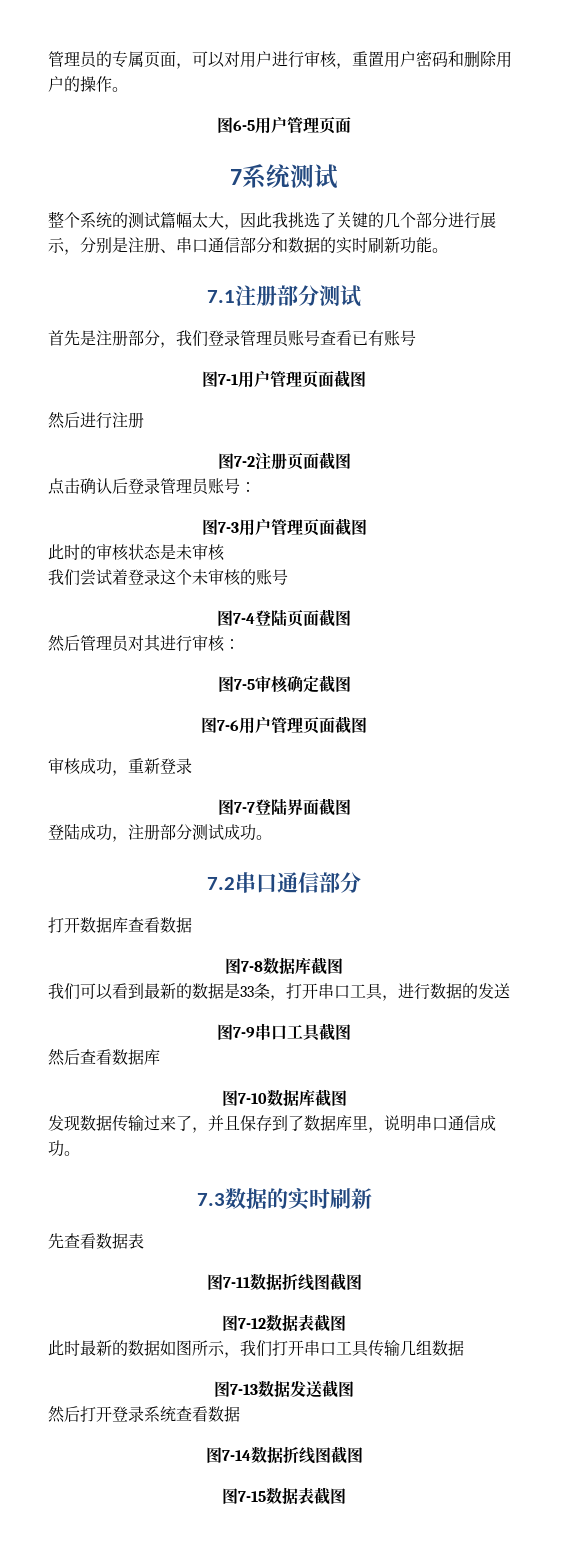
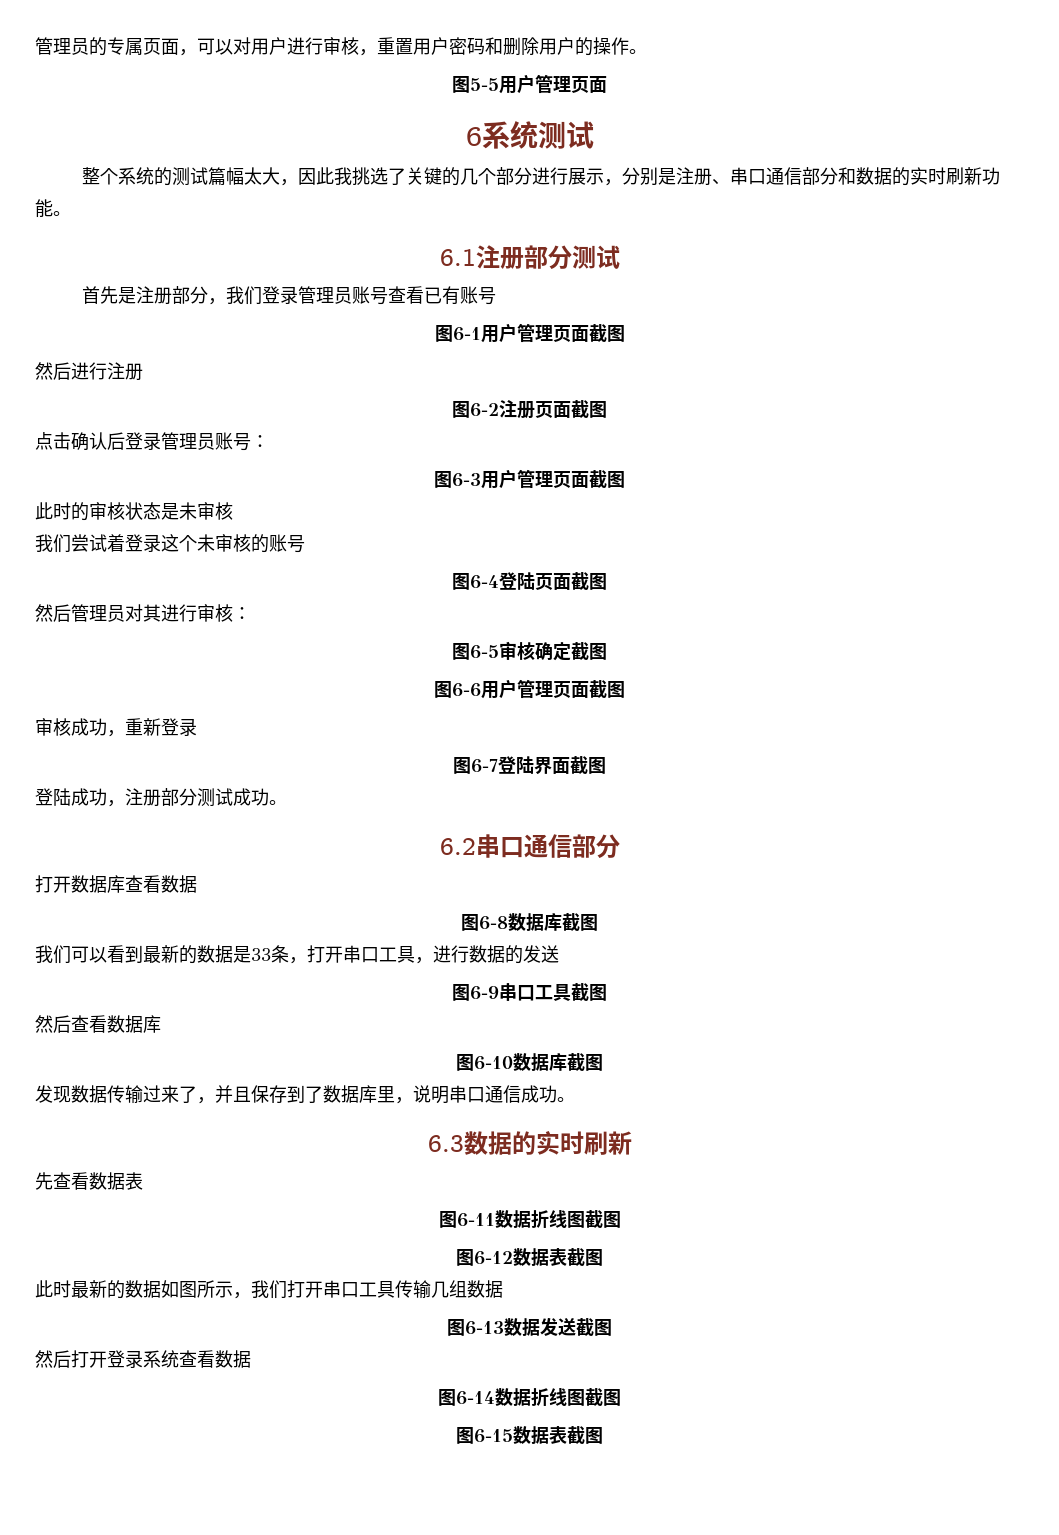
[233,120,255,131] 6-5 -> [470,78,499,91] 5-5
[230,169,242,185] 7 -> [465,127,482,146] 6
[207,290,235,303] 7.1 -> [439,249,476,266] 6.1
[218,374,238,385] 7-1 -> [452,327,481,341] 6-1
[233,456,255,467] 7-2 -> [470,403,499,417] 6-2
[217,522,239,533] 7-3 -> [452,473,481,487] 6-3
[233,613,255,624] 7-4 -> [470,575,499,589] 6-4
[233,679,255,690] 7-5 -> [470,645,499,659] 6-5
[217,720,239,731] 7-6 -> [452,683,481,697] 6-6
[233,802,255,813] 7-7 -> [471,759,498,773] 6-7
[207,877,235,890] 7.2 -> [439,838,476,855] 6.2
[241,961,263,972] 7-8 -> [479,916,508,930] 6-8
[233,1027,255,1038] 7-9 -> [470,986,499,1000] 6-9
[237,1093,267,1104] 7-10 -> [474,1056,513,1070] 6-10
[196,1193,225,1206] 7.3 -> [427,1135,464,1152] 6.3
[222,1273,362,1291] [222,1315,266,1331] 7-11数据折线图截图 // 图7-12 -> [456,1210,621,1228] [456,1249,513,1266] 6-11数据折线图截图 // 图6-12
[230,1384,258,1395] 7-13 -> [465,1321,504,1335] 6-13
[221,1446,363,1464] [222,1488,266,1504] 7-14数据折线图截图 // 图7-15 -> [456,1388,621,1406] [456,1427,513,1444] 6-14数据折线图截图 // 图6-15

